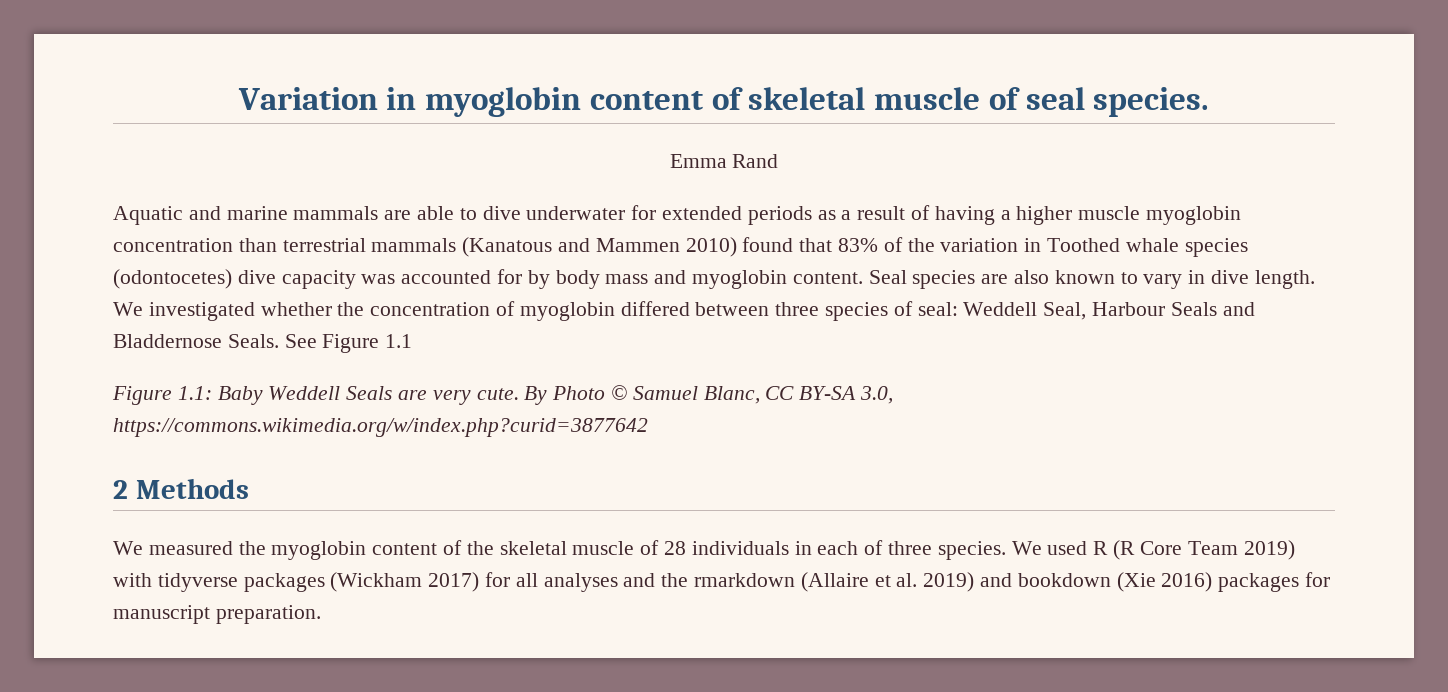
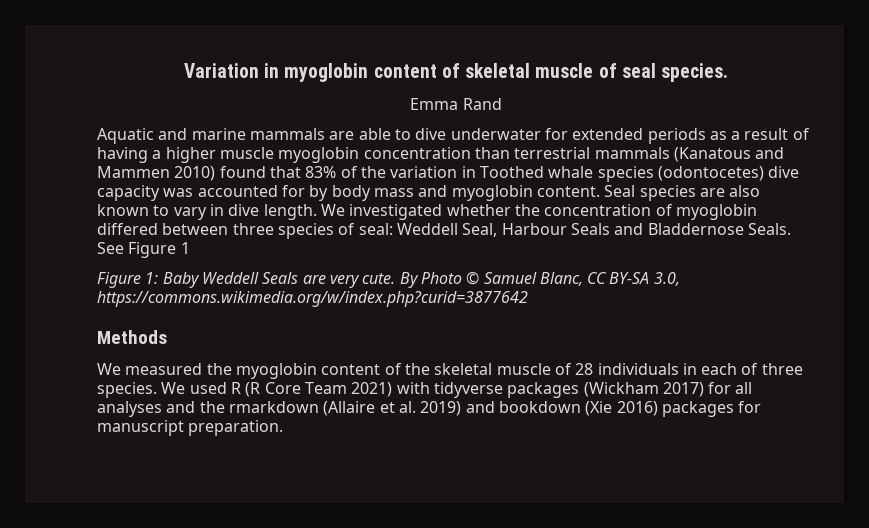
[385,334,413,348] [112,386,212,405] 1.1 // Figure 1.1: -> [180,242,190,254] [97,272,159,288] 1 // Figure 1:
[113,480,128,499] 2 -> (528, 299) none
[1243,540,1295,560] 2019) -> [351,382,393,397] 2021)

